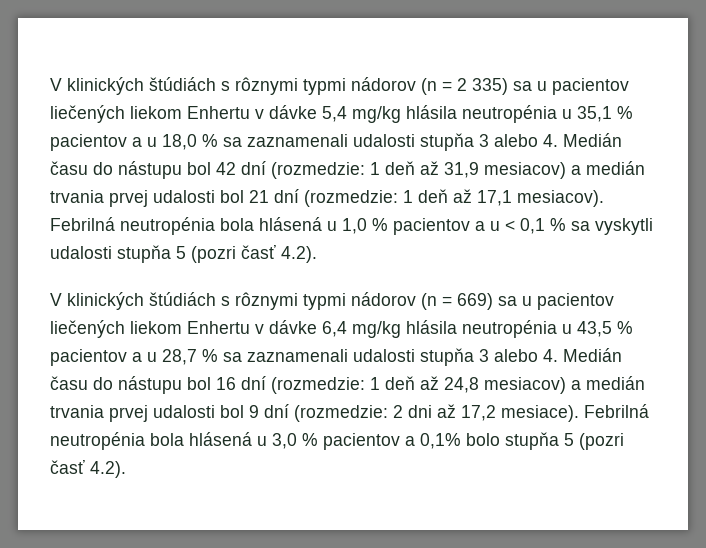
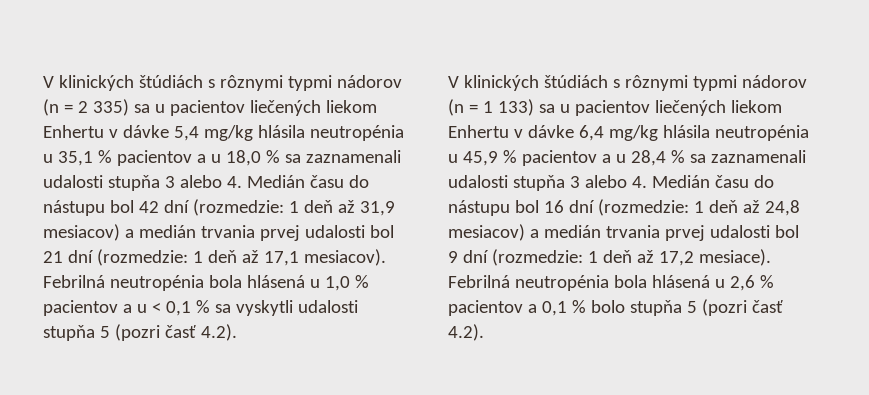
[457,293,493,310] 669) -> [482,99,534,116] 1 133)
[577,321,633,337] [50,349,197,366] 43,5 % pacientov a u 28,7 -> [462,150,666,166] 45,9 % pacientov a u 28,4
[393,405,432,418] 2 dni -> [587,250,632,263] 1 deň
[272,433,461,450] 3,0 % pacientov a 0,1% -> [729,275,774,291] [448,300,586,316] 2,6 % pacientov a 0,1 %

